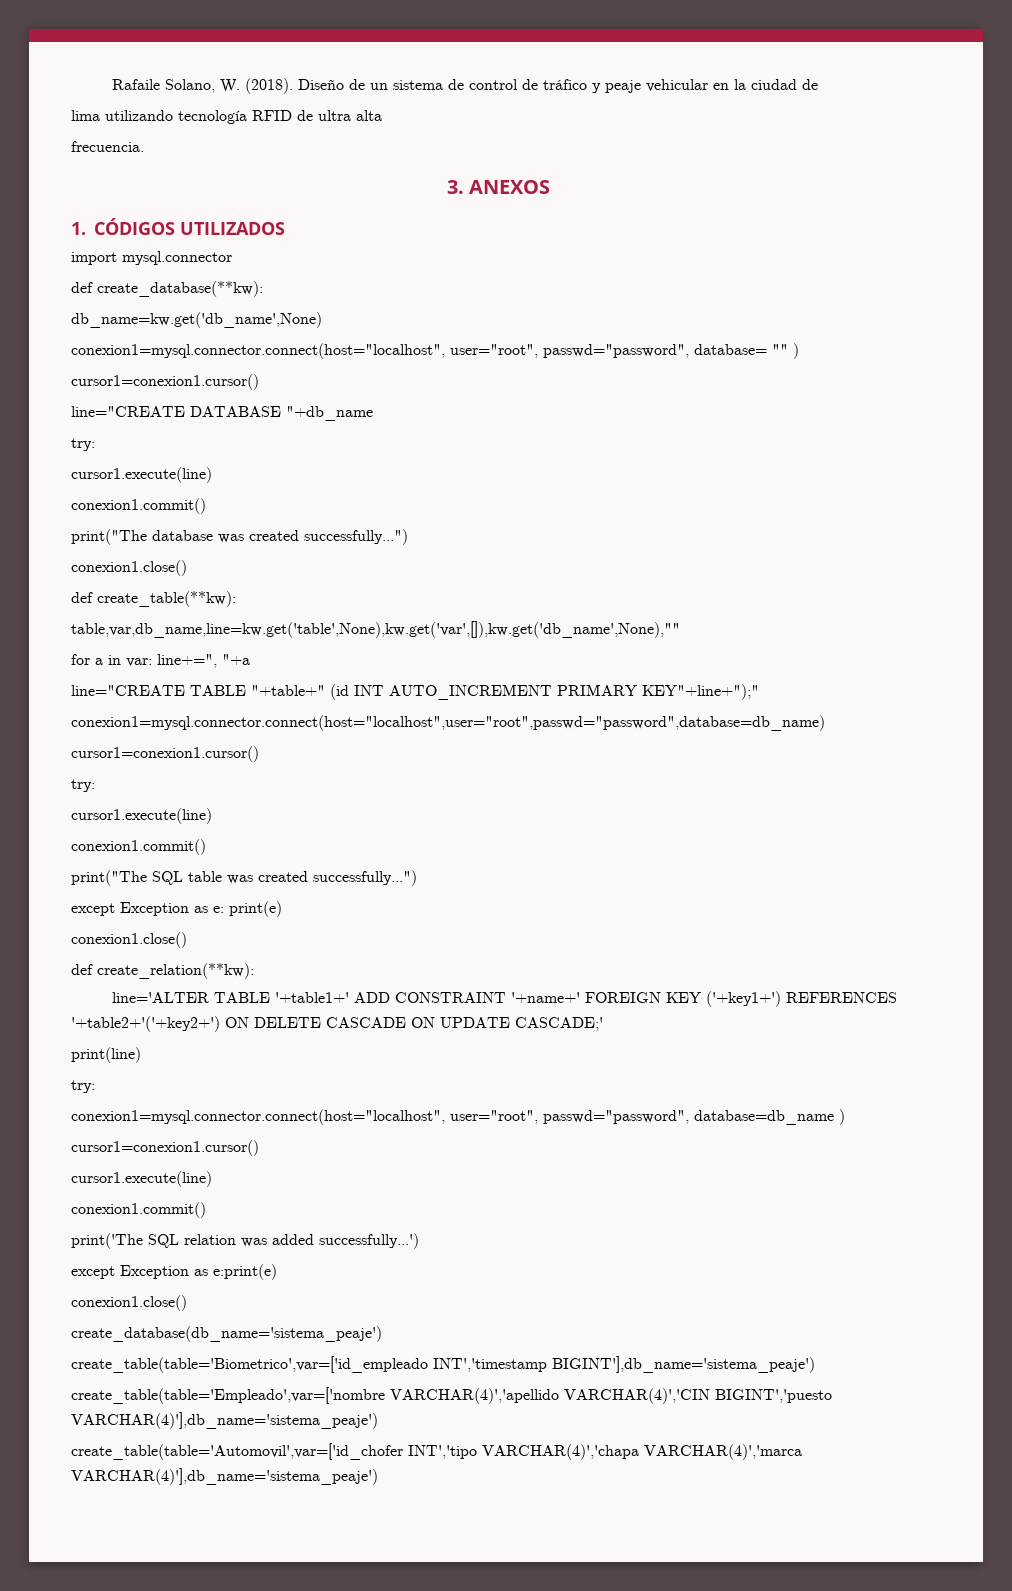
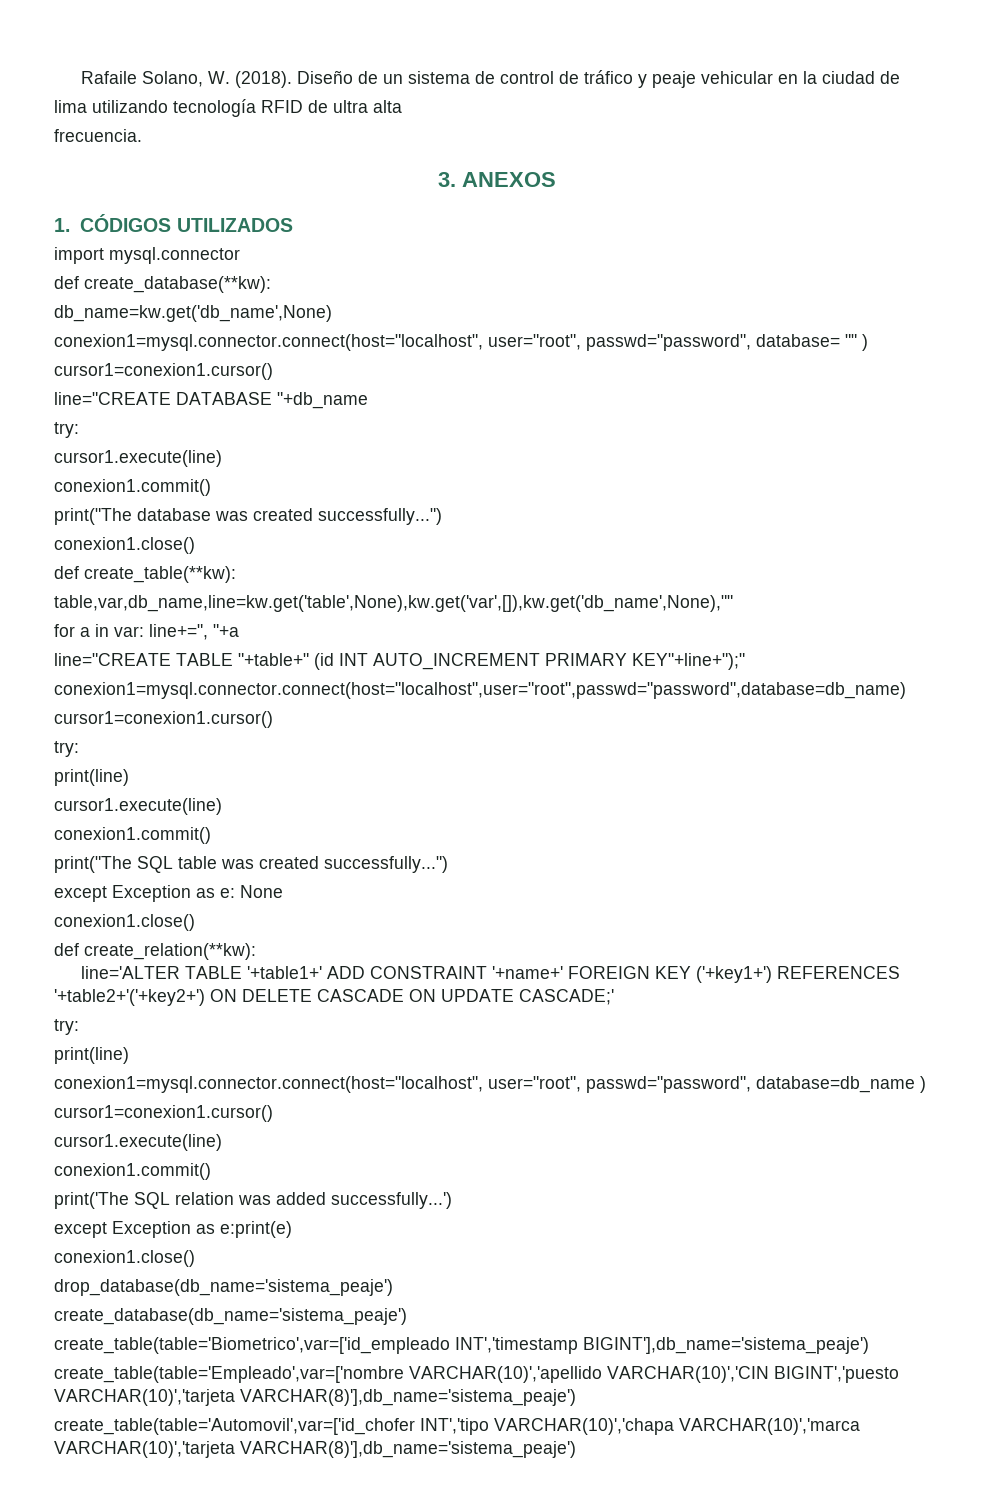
(95, 785) none -> [54,769,129,786] // print(line)
[213,901,282,917] e: print(e) -> [220,885,283,898] e: None
[71,1047,141,1063] [71,1080,95,1093] // print(line) // try: -> [54,1019,79,1035] [54,1047,129,1064] // try: // print(line)
(187, 1303) none -> [54,1279,393,1296] // drop_database(db_name='sistema_peaje')
[390,1388,832,1404] [71,1412,378,1429] [71,1443,802,1460] [71,1468,378,1485] VARCHAR(4)','apellido VARCHAR(4)','CIN BIGINT','puesto VARCHAR(4)'],db_name='sistema_peaje') // create_table(table='Automovil',var=['id_chofer INT','tipo VARCHAR(4)','chapa VARCHAR(4)','marca VARCHAR(4)'],db_name='sistema_peaje') -> [409,1366,899,1383] [54,1389,576,1406] [54,1418,860,1435] [54,1441,576,1458] VARCHAR(10)','apellido VARCHAR(10)','CIN BIGINT','puesto VARCHAR(10)','tarjeta VARCHAR(8)'],db_name='sistema_peaje') // create_table(table='Automovil',var=['id_chofer INT','tipo VARCHAR(10)','chapa VARCHAR(10)','marca VARCHAR(10)','tarjeta VARCHAR(8)'],db_name='sistema_peaje')

